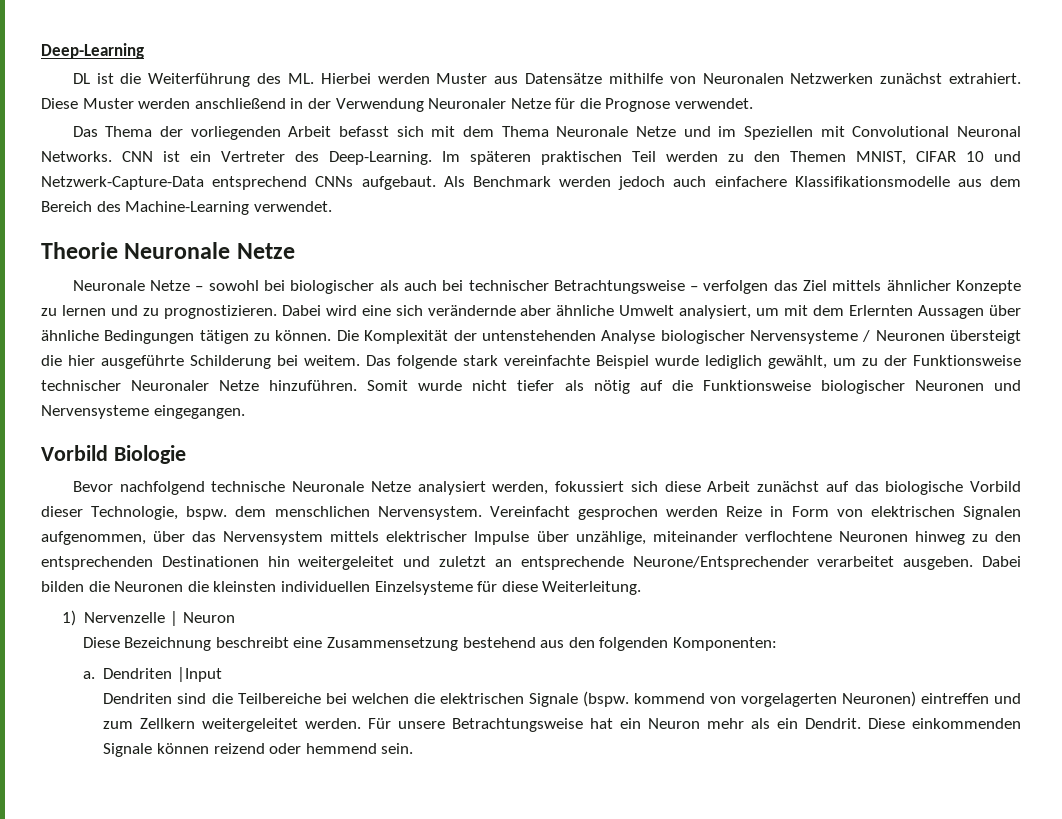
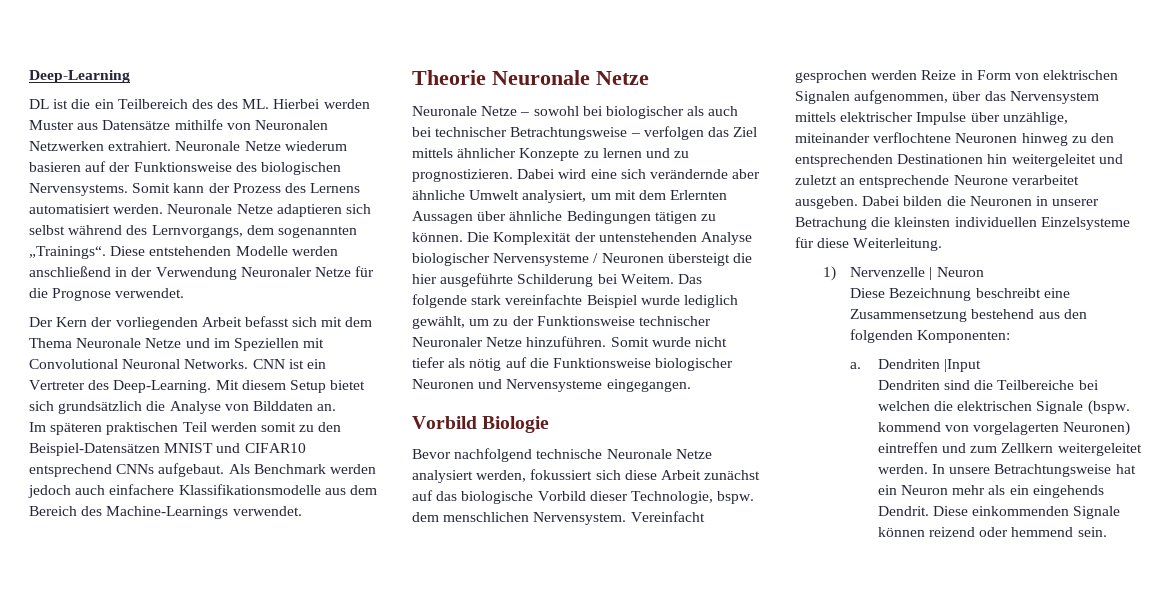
[148,73,251,87] Weiterführung -> [94,99,213,109] ein Teilbereich des
[880,73,1021,84] [41,98,134,109] zunächst extrahiert. Diese Muster -> [108,141,347,151] [29,161,341,175] [29,183,361,196] [29,204,371,217] [29,225,357,238] [29,246,288,259] extrahiert. Neuronale Netze wiederum basieren auf der Funktionsweise des biologischen Nervensystems. Somit kann der Prozess des Lernens automatisiert werden. Neuronale Netze adaptieren sich selbst während des Lernvorgangs, dem sogenannten „Trainings“. Diese entstehenden Modelle
[72,126,153,137] Das Thema -> [29,317,88,327] Der Kern
(432, 158) none -> [215,380,366,393] [29,401,337,414] Mit diesem Setup bietet sich grundsätzlich die Analyse von Bilddaten an. //
[728,151,1021,165] [41,176,204,190] zu den Themen MNIST, CIFAR 10 und Netzwerk-Capture-Data -> [260,422,342,432] [29,443,306,456] somit zu den Beispiel-Datensätzen MNIST und CIFAR10
[125,201,250,215] Machine-Learning -> [106,506,229,519] Machine-Learnings
[304,355,360,366] weitem. -> [620,274,674,284] Weitem.
[632,556,809,570] Neurone/Entsprechender -> [953,175,1008,185] Neurone
(184, 586) none -> [1035,196,1100,206] [795,217,867,230] in unserer Betrachung
[368,718,392,729] Für -> [932,464,946,474] In
(799, 723) none -> [1032,485,1104,498] eingehends

